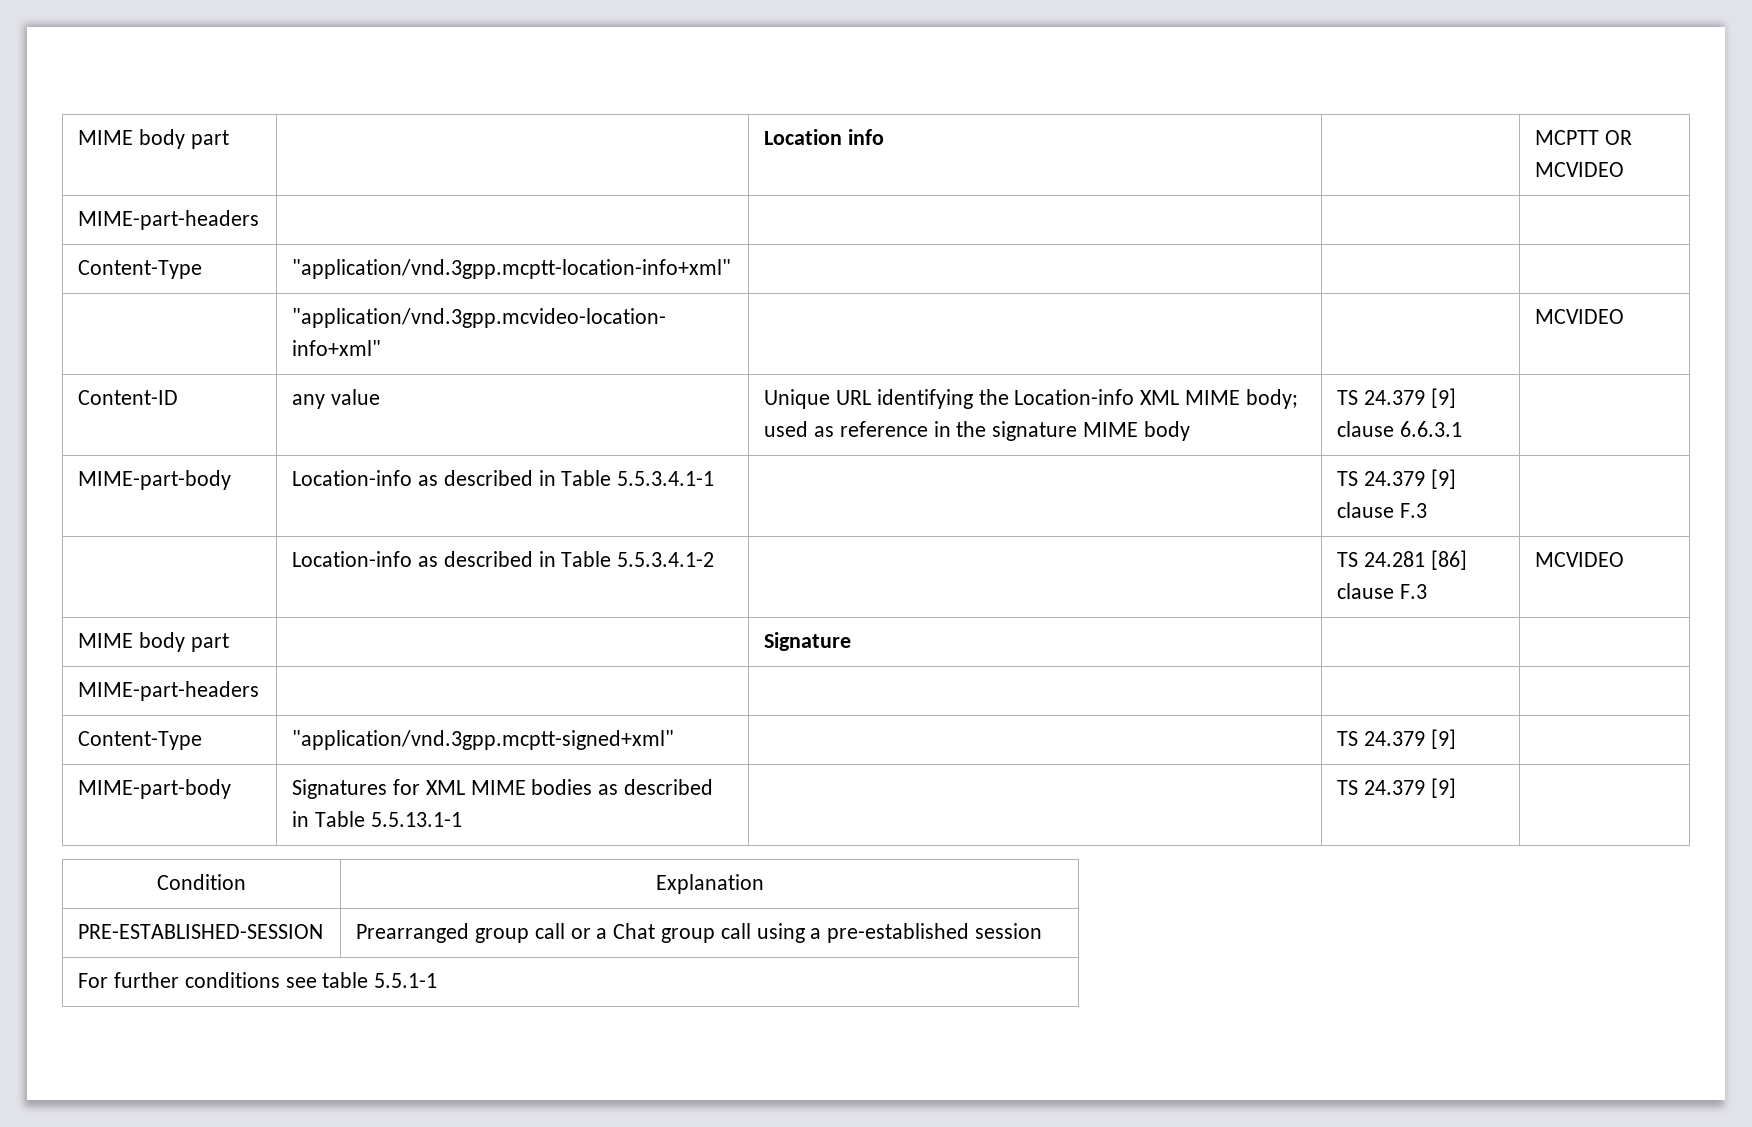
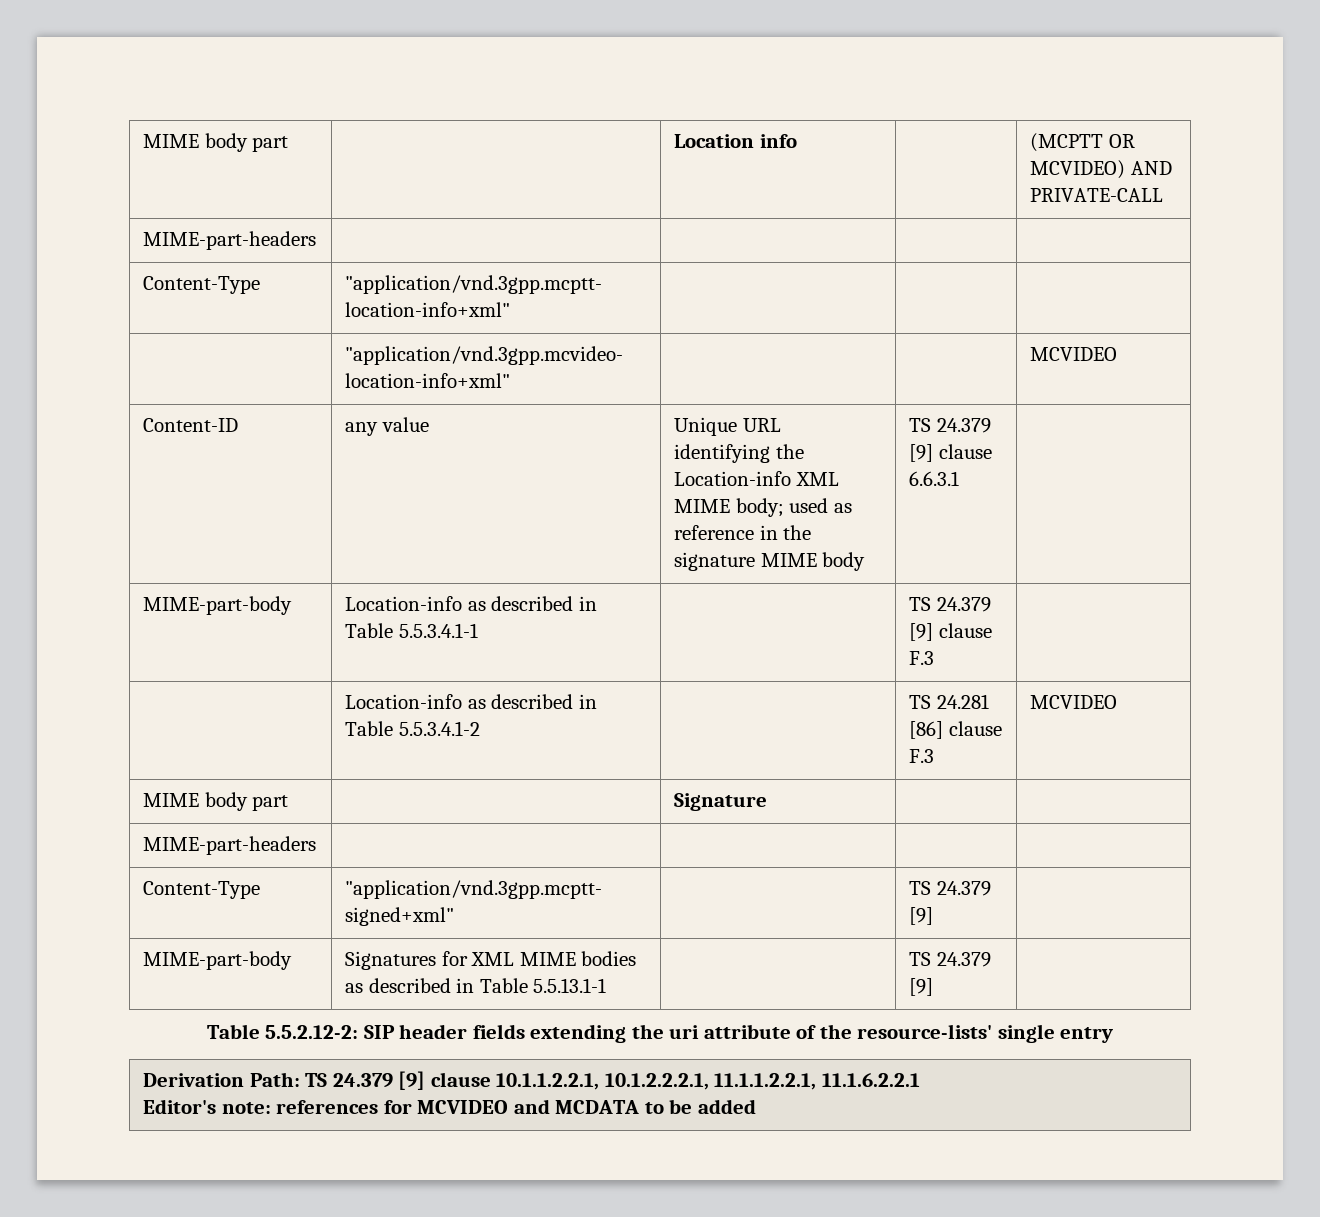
[1535,130,1633,145] [1535,162,1625,177] MCPTT OR MCVIDEO -> [1030,133,1135,152] [1030,160,1172,179] [1030,188,1164,202] (MCPTT OR MCVIDEO) AND PRIVATE-CALL
[157,874,246,890] [655,874,764,894] [78,924,324,939] [356,923,1043,943] [78,972,438,988] // Condition | Explanation // PRE-ESTABLISHED-SESSION | Prearranged group call or a Chat group call using a pre-established session // For further conditions see table 5.5.1-1 -> [206,1024,1114,1043] [143,1071,921,1090] [143,1099,757,1114] // Table 5.5.2.12-2: SIP header fields extending the uri attribute of the resource-lists' single entry // Derivation Path: TS 24.379 [9] clause 10.1.1.2.2.1, 10.1.2.2.2.1, 11.1.1.2.2.1, 11.1.6.2.2.1 // Editor's note: references for MCVIDEO and MCDATA to be added

